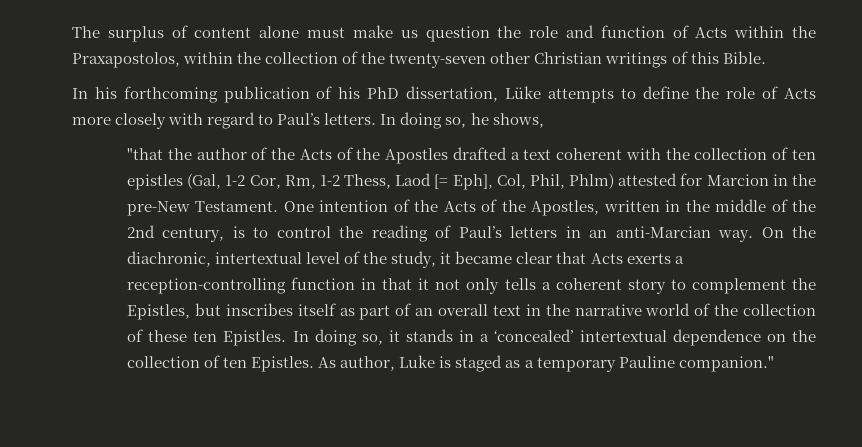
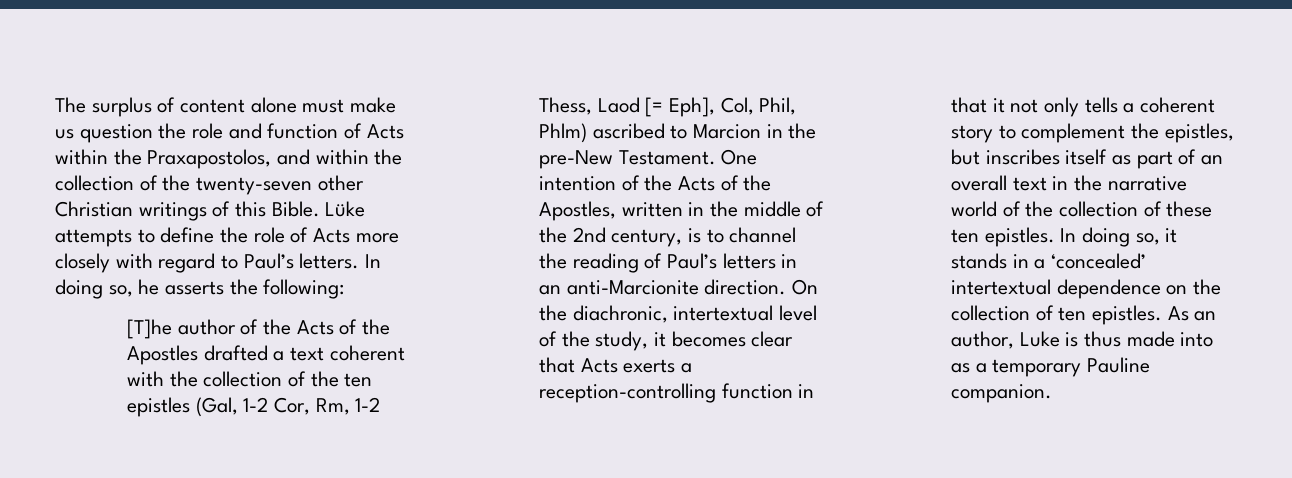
(180, 60) none -> [277,149,311,165] and
[72,86,499,103] // In his forthcoming publication of his PhD dissertation, -> (320, 209) none
[492,113,544,128] [127,148,192,160] shows, // "that the -> [165,279,345,299] [127,319,173,339] asserts the following: // [T]he
(789, 153) none -> [310,371,339,387] the
[618,173,703,186] attested for -> [592,123,688,139] ascribed to
[276,226,331,238] control -> [729,227,797,243] channel
[615,226,754,242] anti-Marcian way. -> [566,279,787,295] anti-Marcionite direction.
[455,251,513,264] became -> [671,331,746,347] becomes
[127,304,191,320] Epistles, -> [1164,123,1234,143] epistles,
[223,330,287,346] Epistles. -> [984,227,1055,247] epistles.
[251,355,503,372] Epistles. As author, Luke is staged -> [1092,305,1217,325] [951,331,1214,349] epistles. As an author, Luke is thus made into
[678,356,774,372] companion." -> [951,384,1053,403] companion.

